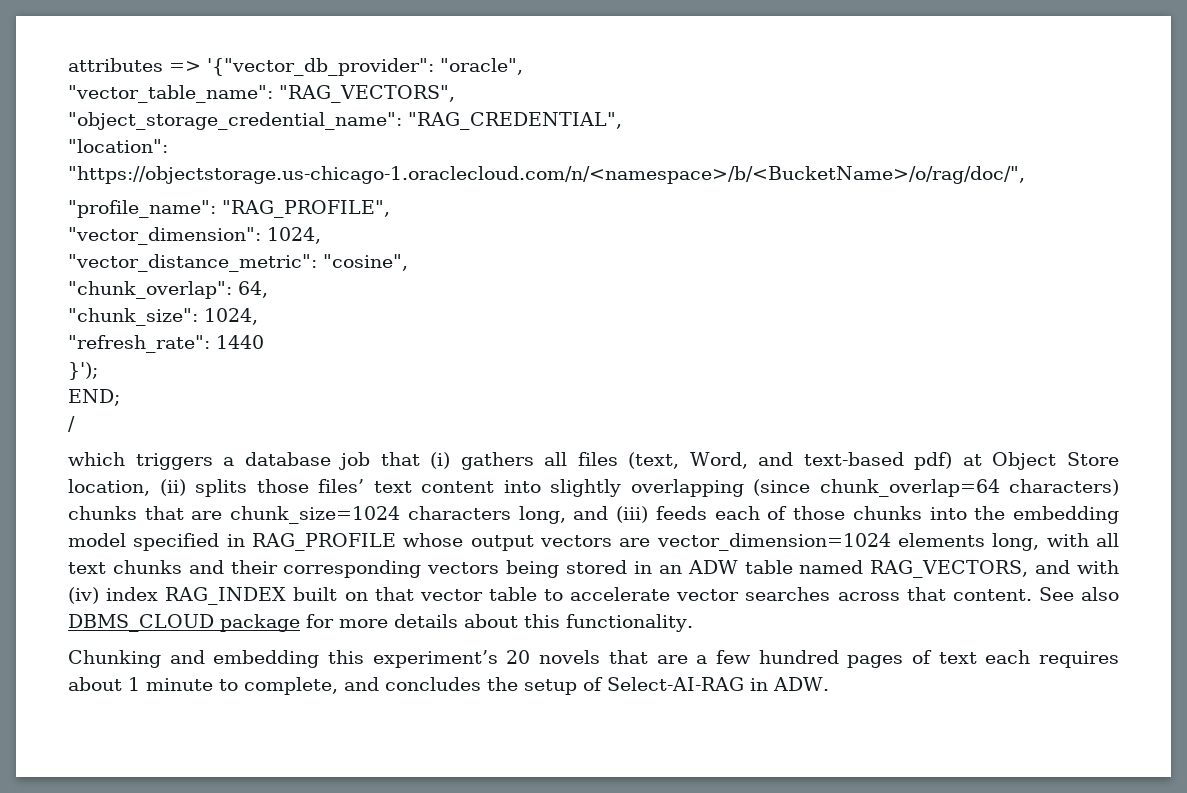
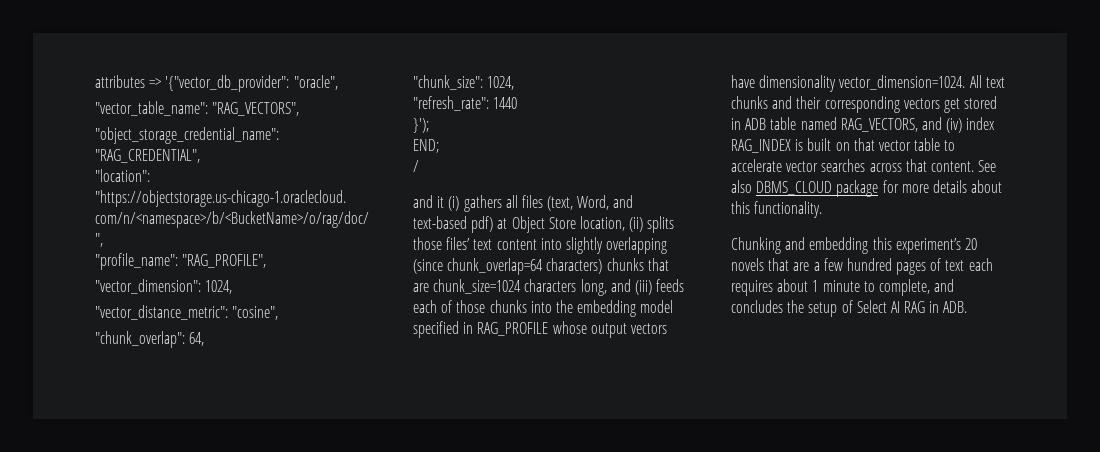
[68,452,420,470] which triggers a database job that -> [413,195,445,208] and it
[619,533,1120,551] are vector_dimension=1024 elements long, with all -> [731,75,982,92] have dimensionality vector_dimension=1024. All
[506,560,560,578] being -> [943,98,960,113] get
[658,560,738,574] an ADW -> [745,118,767,130] ADB
[1077,560,1119,574] with -> (942, 123) none
(287, 596) none -> [795,139,804,151] is
[607,677,829,691] Select-AI-RAG in ADW. -> [856,300,968,313] Select AI RAG in ADB.

